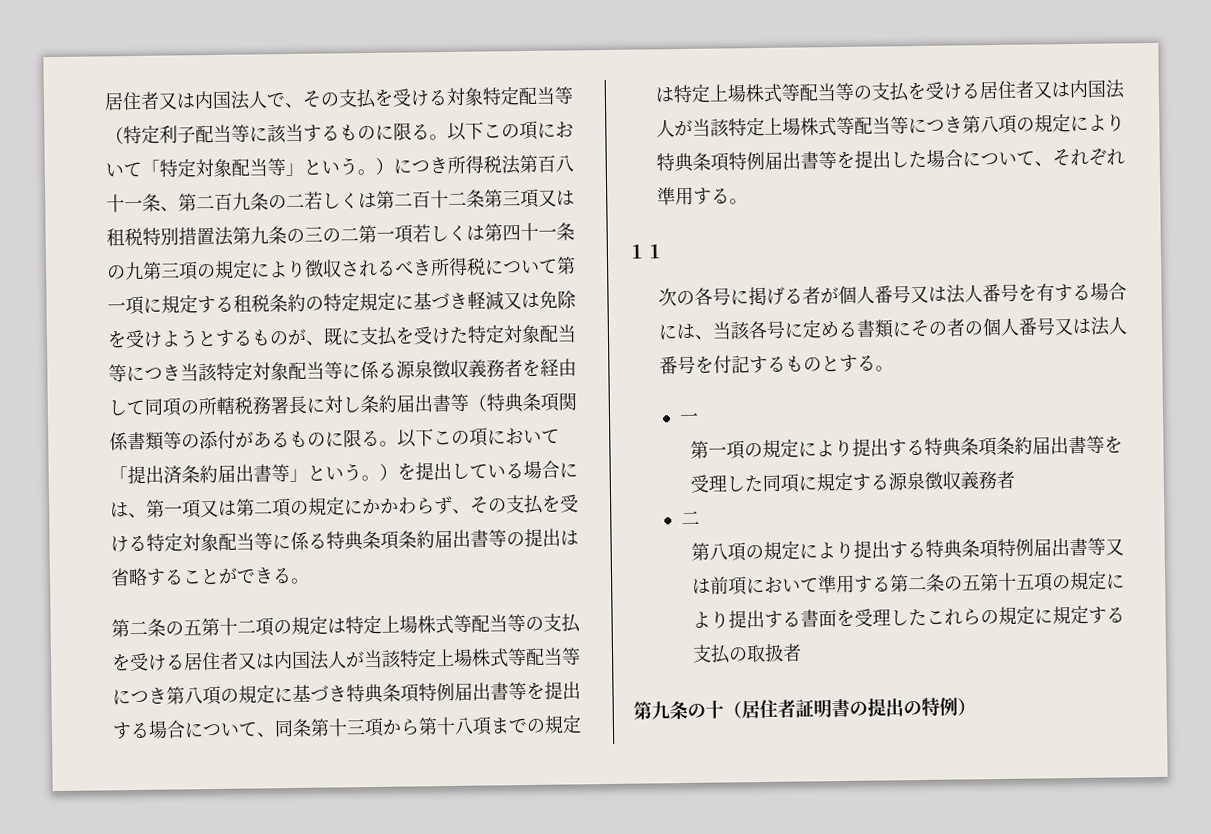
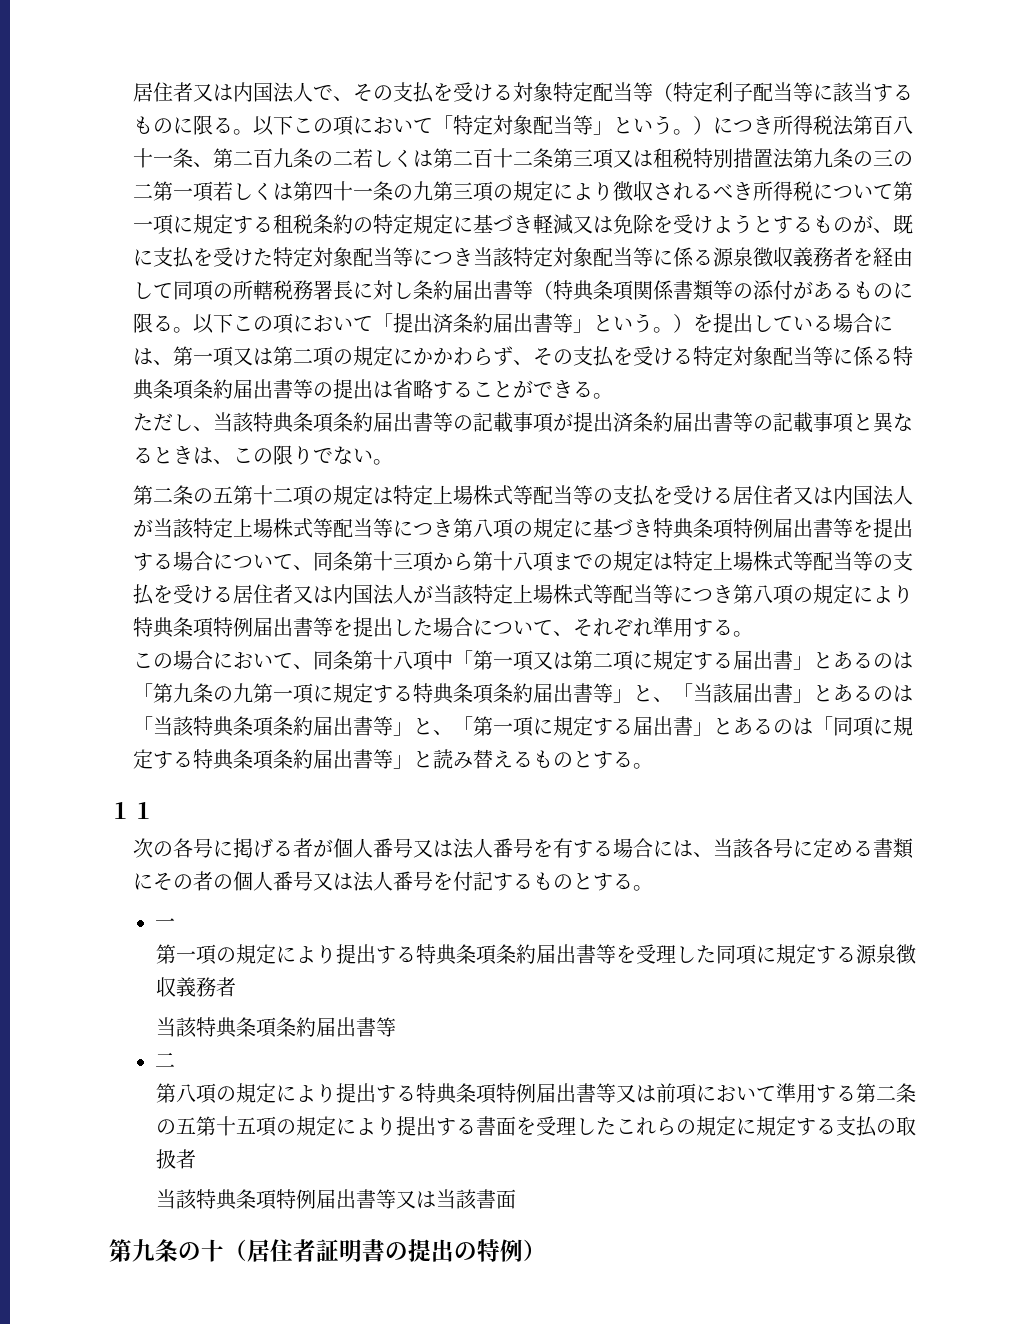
(310, 581) none -> [132,412,913,433] [132,445,393,465] // ただし、当該特典条項条約届出書等の記載事項が提出済条約届出書等の記載事項と異なるときは、この限りでない。
(748, 201) none -> [132,650,913,671] [132,683,913,704] [132,716,913,737] [132,749,653,770] // この場合において、同条第十八項中「第一項又は第二項に規定する届出書」とあるのは「第九条の九第一項に規定する特典条項条約届出書等」と、「当該届出書」とあるのは「当該特典条項条約届出書等」と、「第一項に規定する届出書」とあるのは「同項に規定する特典条項条約届出書等」と読み替えるものとする。
(1015, 480) none -> [156,1017,397,1038] // 当該特典条項条約届出書等
(802, 652) none -> [156,1189,517,1210] // 当該特典条項特例届出書等又は当該書面

